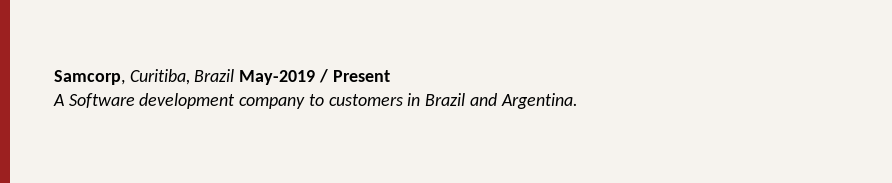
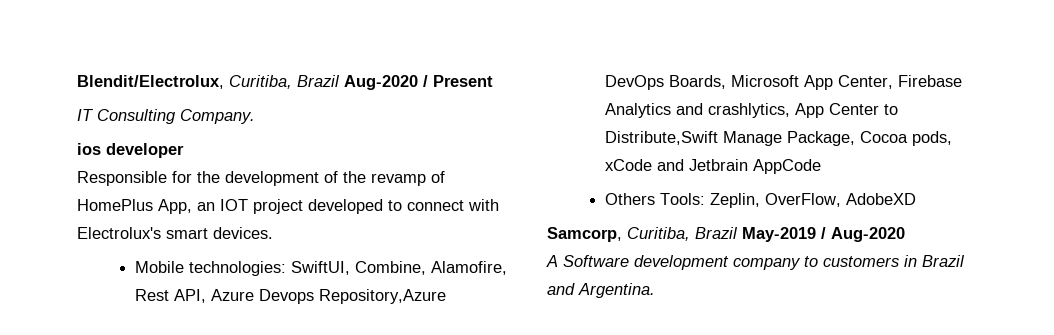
(54, 77) none -> [77,75,493,90] [77,109,255,124] [77,143,184,158] [77,171,445,186] [77,199,499,214] [77,227,273,239] [134,261,507,276] [134,289,446,304] [604,75,962,90] [604,103,898,118] [604,131,952,146] [604,159,821,174] [604,193,916,208] Blendit/Electrolux, Curitiba, Brazil Aug-2020 / Present // IT Consulting Company. // ios developer // Responsible for the development of the revamp of HomePlus App, an IOT project developed to connect with Electrolux's smart devices. // Mobile technologies: SwiftUI, Combine, Alamofire, Rest API, Azure Devops Repository,Azure DevOps Boards, Microsoft App Center, Firebase Analytics and crashlytics, App Center to Distribute,Swift Manage Package, Cocoa pods, xCode and Jetbrain AppCode // Others Tools: Zeplin, OverFlow, AdobeXD //
[332,70,390,82] Present -> [831,227,905,242] Aug-2020

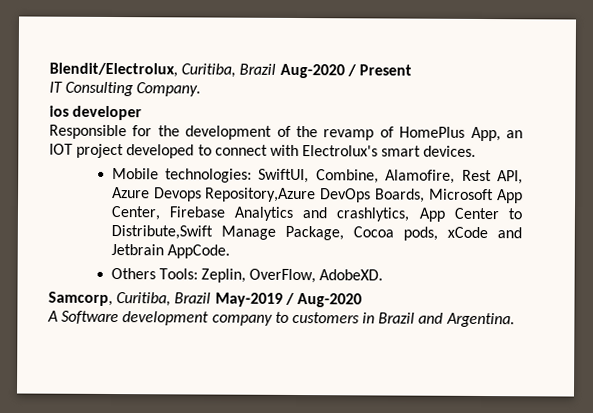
[752,159,821,174] AppCode -> [166,244,230,259] AppCode.
[845,193,916,205] AdobeXD -> [319,269,384,281] AdobeXD.

